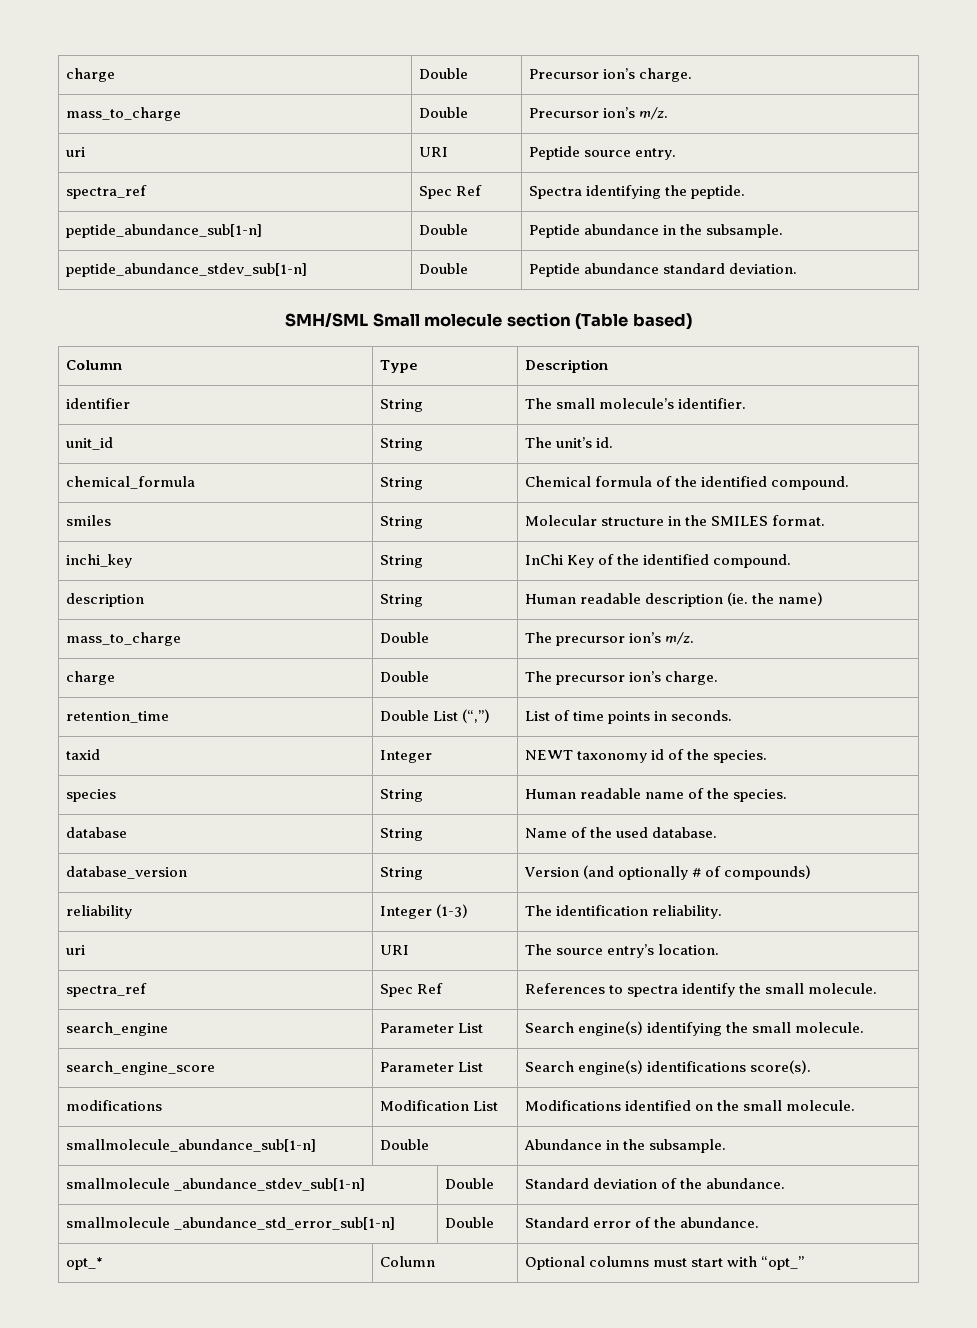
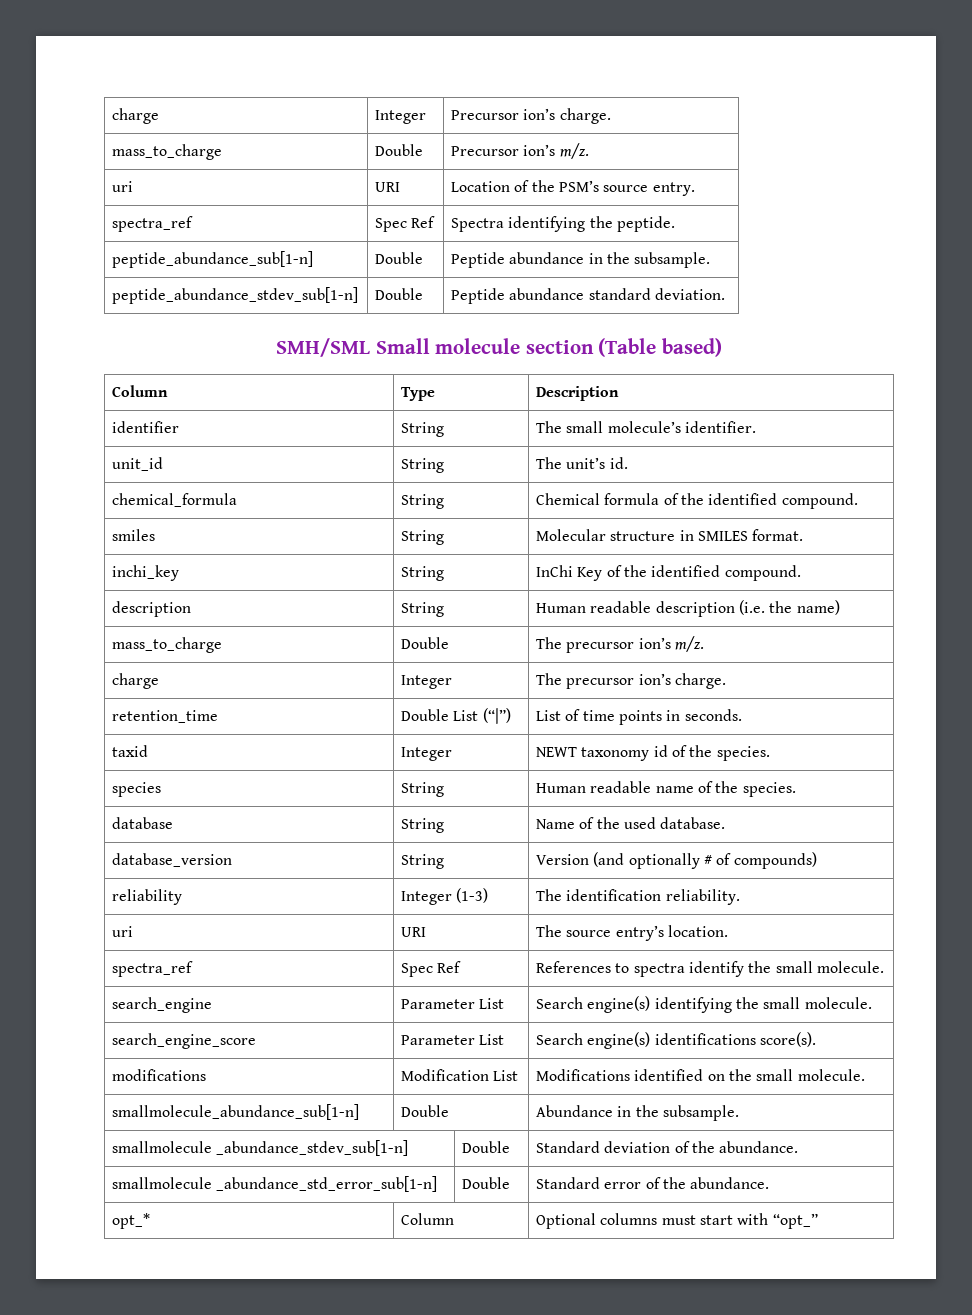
[65,68,115,82] [418,68,468,79] charge | Double -> [112,108,160,124] [375,110,427,124] charge | Integer
[528,146,580,160] Peptide -> [451,180,599,192] Location of the PSM’s
[684,515,707,526] the -> (694, 535) none
[726,592,748,606] (ie. -> [738,600,765,615] (i.e.
[379,671,429,682] Double -> [401,675,453,689] Integer
[461,709,490,723] (“,”) -> [482,708,511,724] (“|”)

